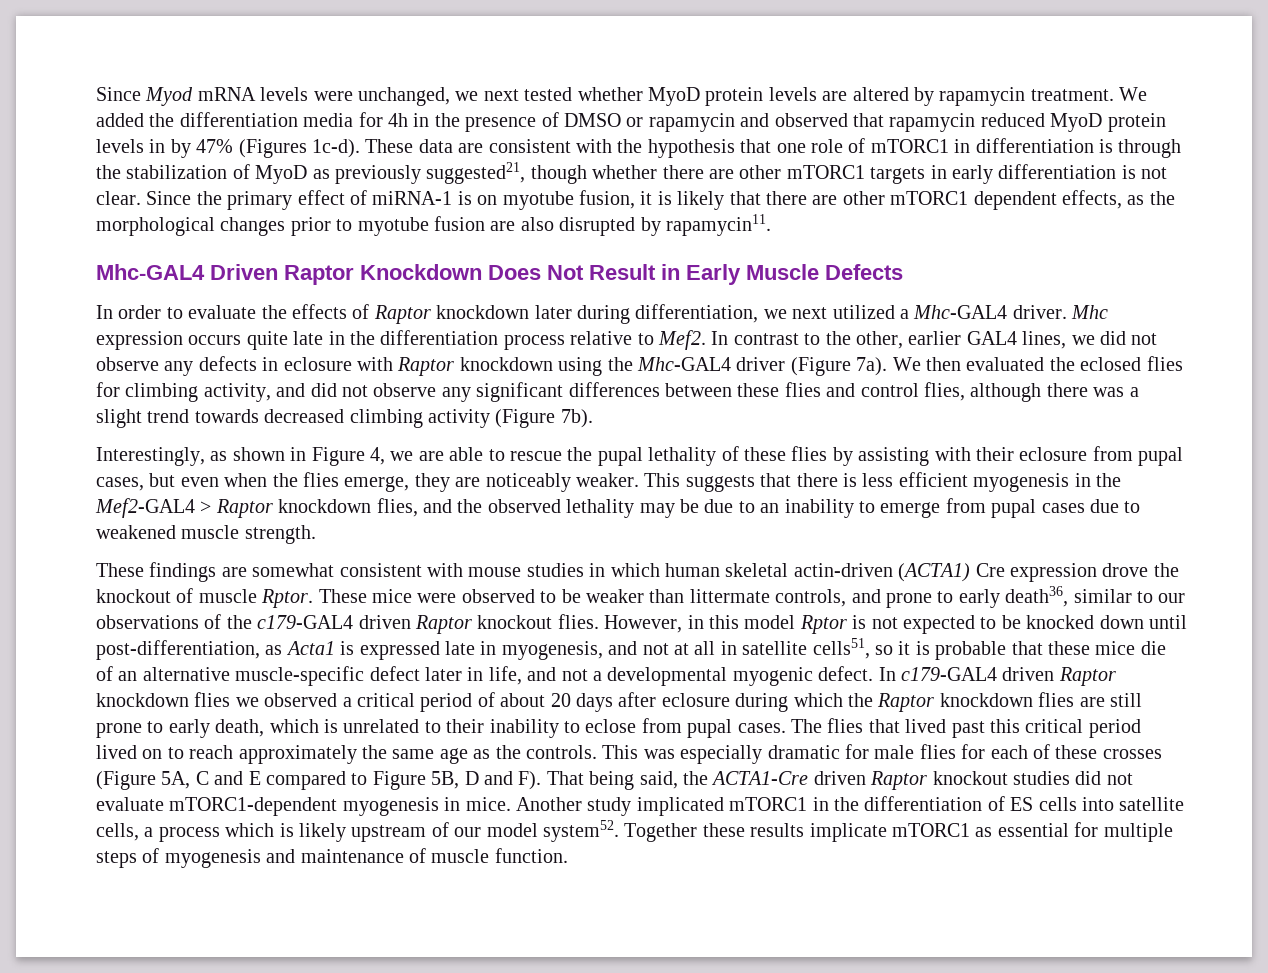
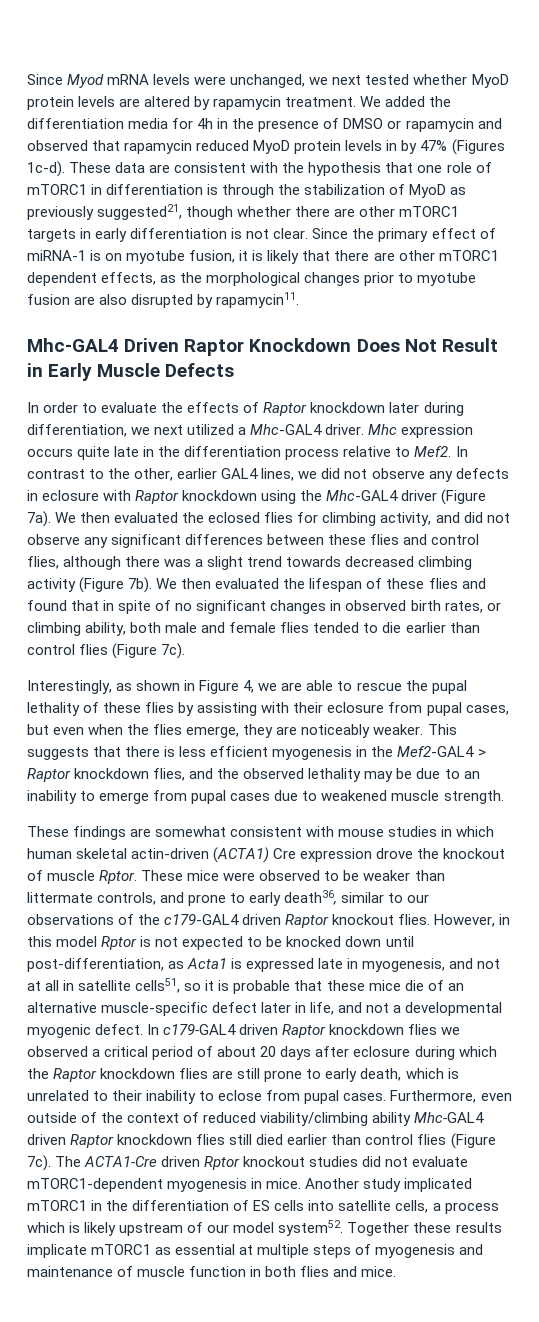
(593, 418) none -> [156,578,486,592] [27,600,501,614] [27,622,480,636] [27,643,186,659] We then evaluated the lifespan of these flies and found that in spite of no significant changes in observed birth rates, or climbing ability, both male and female flies tended to die earlier than control flies (Figure 7c).
[790,718,1141,738] [96,744,1162,764] [96,771,708,790] The flies that lived past this critical period lived on to reach approximately the same age as the controls. This was especially dramatic for male flies for each of these crosses (Figure 5A, C and E compared to Figure 5B, D and F). That being said, the -> [390,1090,512,1103] [27,1112,485,1126] [27,1133,496,1149] [27,1155,82,1171] Furthermore, even outside of the context of reduced viability/climbing ability Mhc-GAL4 driven Raptor knockdown flies still died earlier than control flies (Figure 7c). The
[870,771,928,790] Raptor -> [204,1156,241,1170] Rptor
[1074,822,1099,837] for -> [239,1245,254,1255] at
[494,848,568,863] function. -> [189,1266,397,1277] function in both flies and mice.

